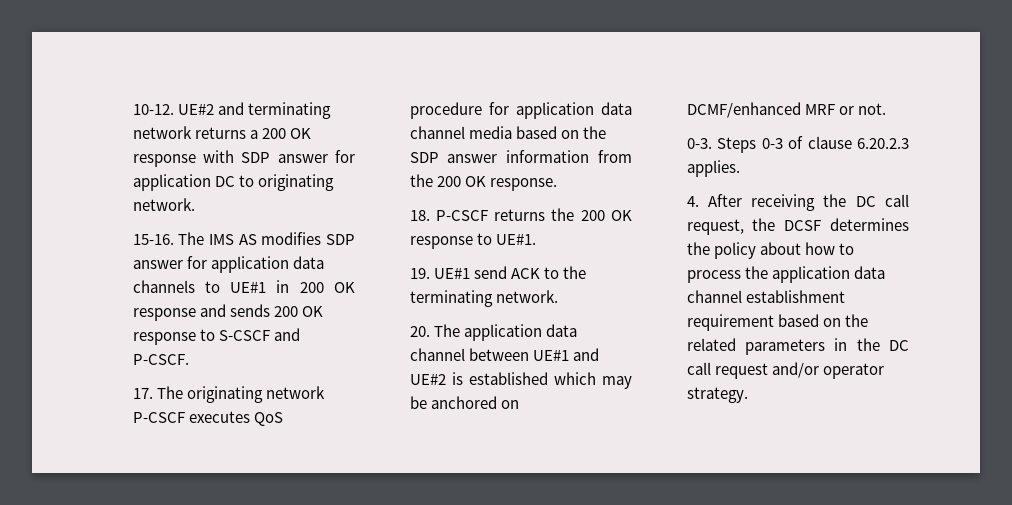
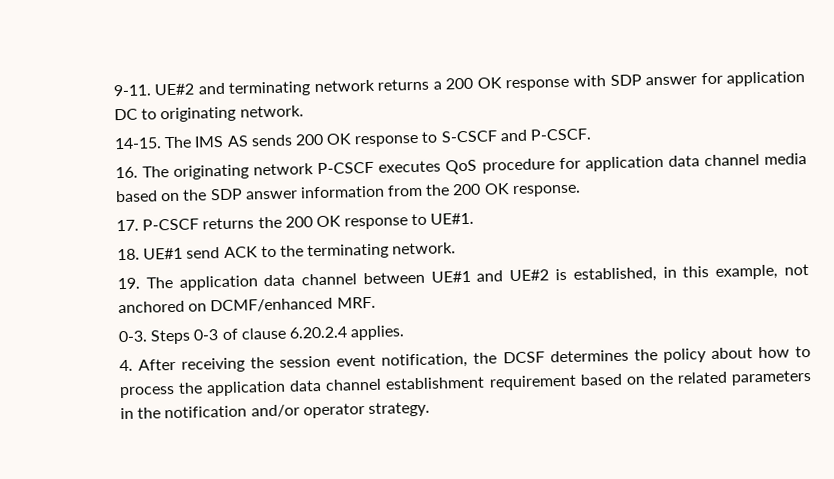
[132,104,174,115] 10-12. -> [112,84,152,97] 9-11.
[132,234,174,245] 15-16. -> [113,137,162,150] 14-15.
[261,232,355,245] [132,256,324,273] [132,280,356,293] [132,304,226,321] modifies SDP answer for application data channels to UE#1 in 200 OK response and -> (249, 141) none
[132,388,153,399] 17. -> [114,166,138,179] 16.
[409,210,430,221] 18. -> [115,219,139,232] 17.
[409,268,430,279] 19. -> [116,248,140,261] 18.
[409,326,430,337] 20. -> [116,277,140,290] 19.
[468,372,632,389] [409,396,519,409] [686,102,886,118] established which may be anchored on DCMF/enhanced MRF or not. -> [572,264,809,283] [117,296,376,314] established, in this example, not anchored on DCMF/enhanced MRF.
[857,138,909,149] 6.20.2.3 -> [288,326,347,339] 6.20.2.4
[855,194,909,207] [686,219,744,235] DC call request, -> [279,352,469,369] session event notification,
[889,340,909,351] [686,362,768,379] DC call request -> [164,405,248,419] notification

